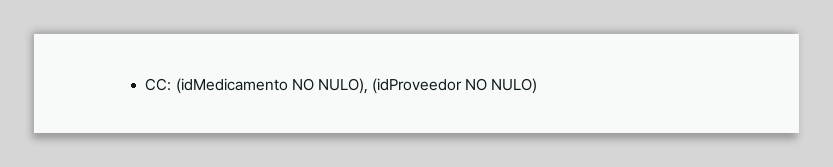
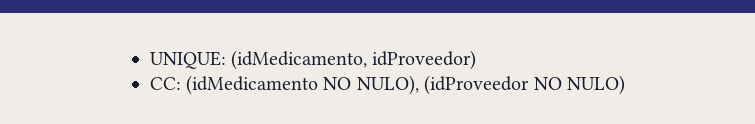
(145, 84) none -> [149,50,477,70] UNIQUE: (idMedicamento, idProveedor) //

